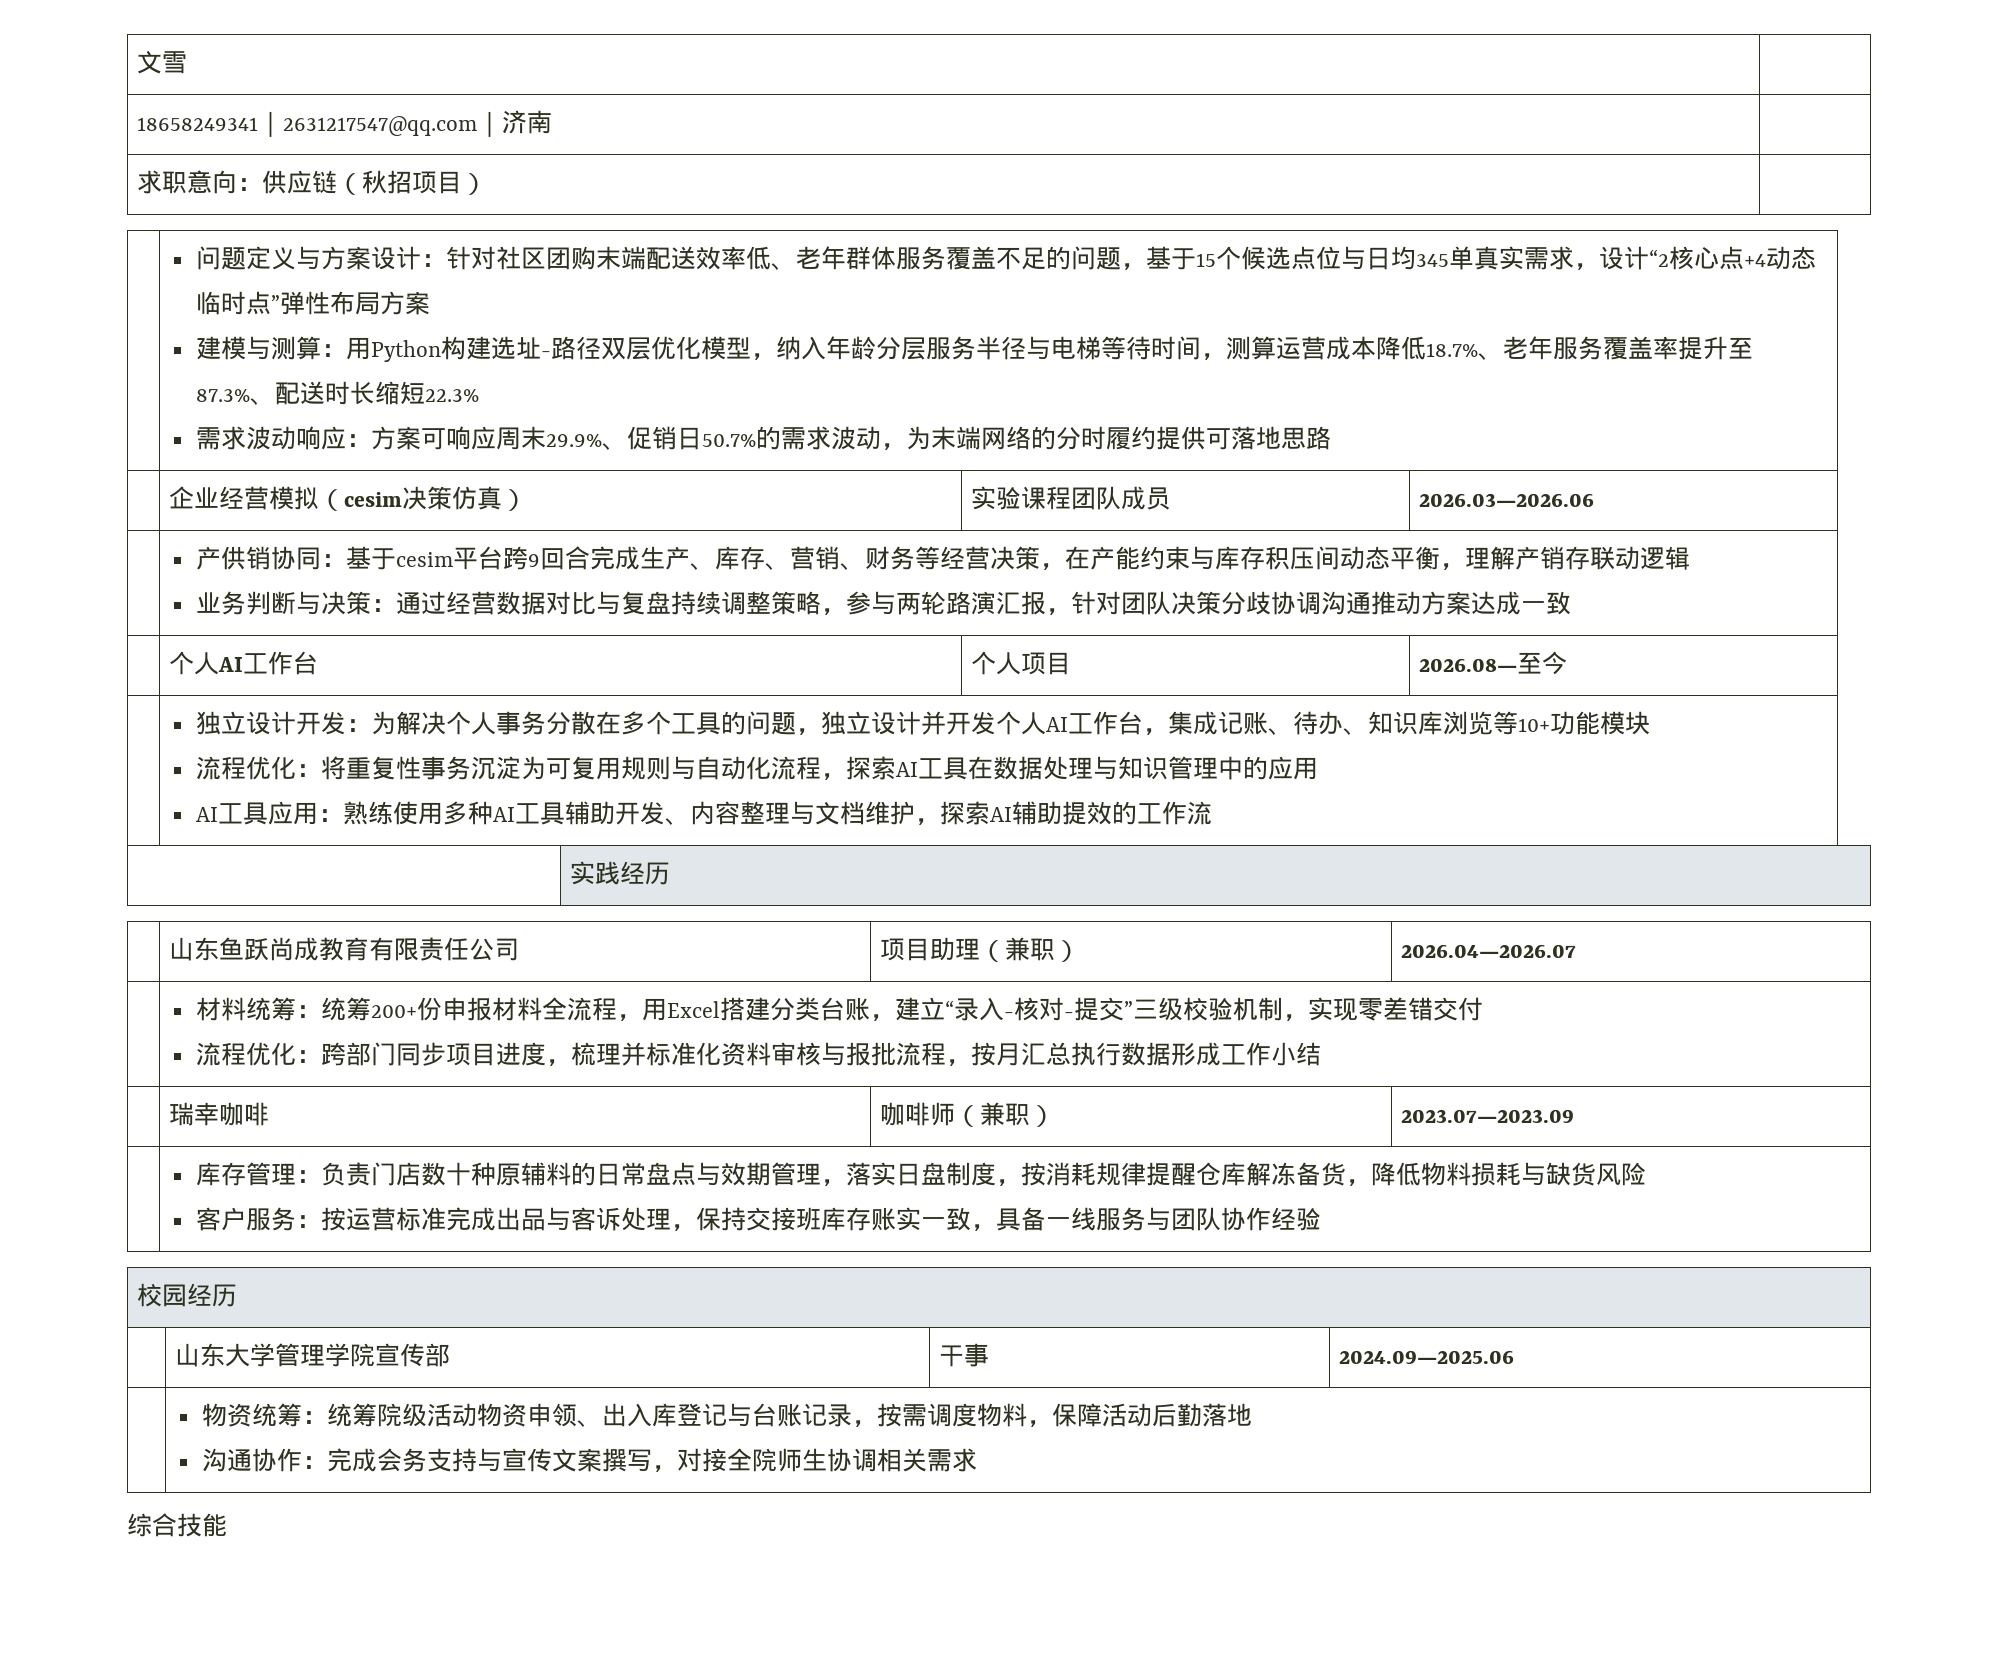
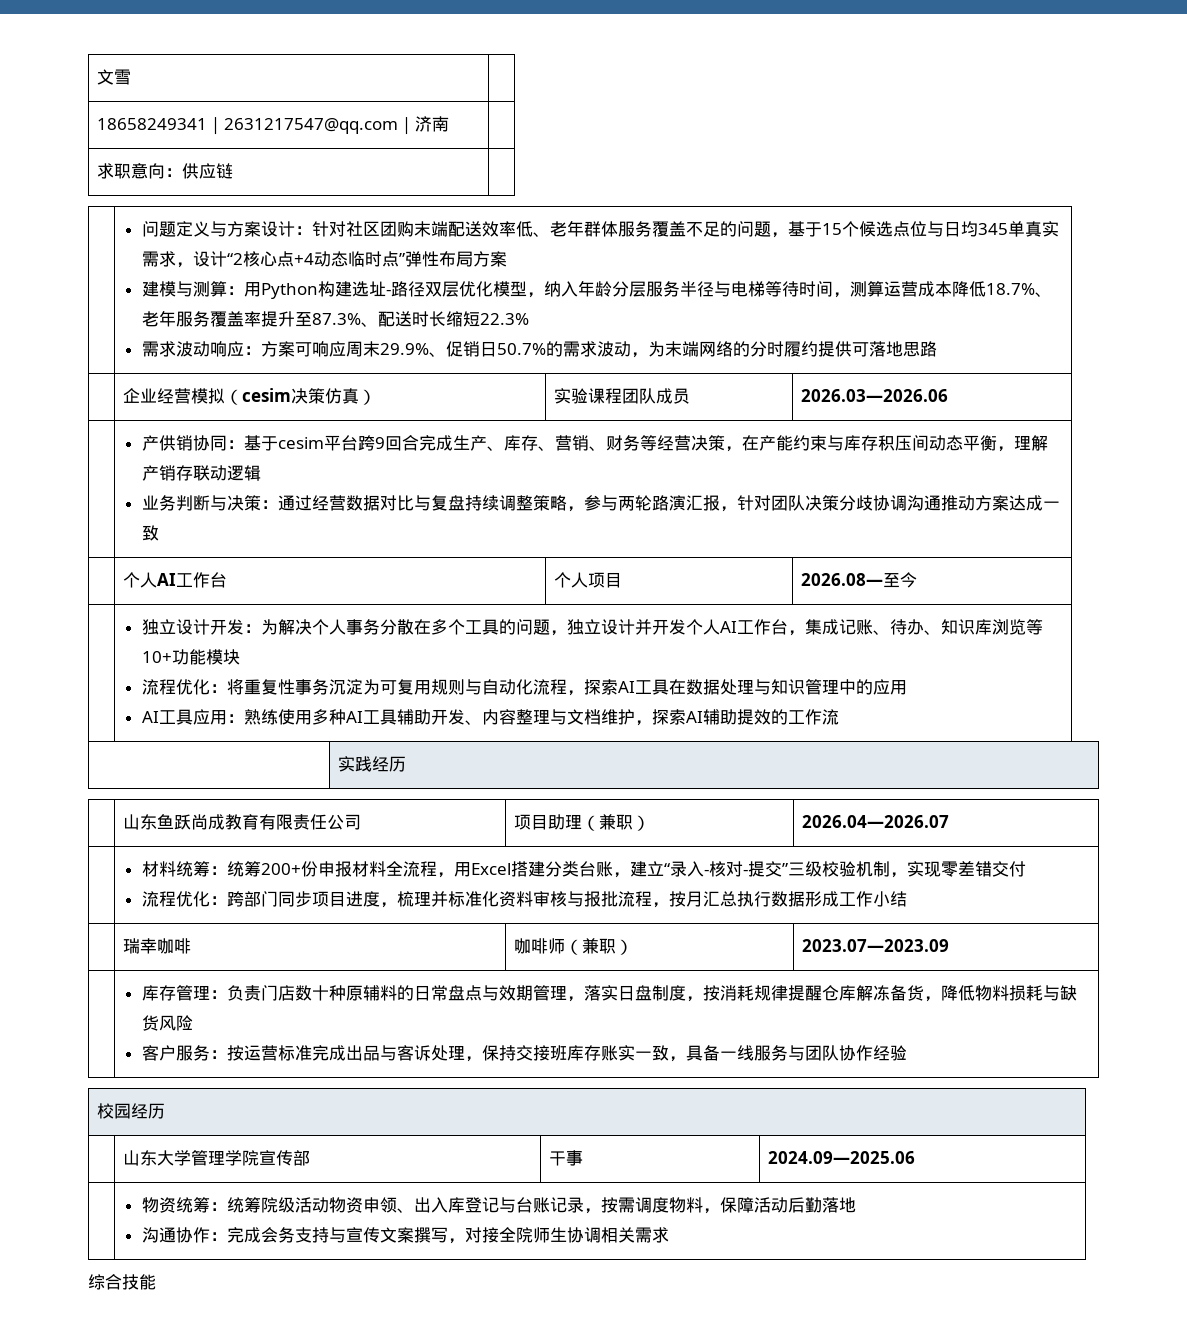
[337,170,488,195] （秋招项目） -> (233, 171) none

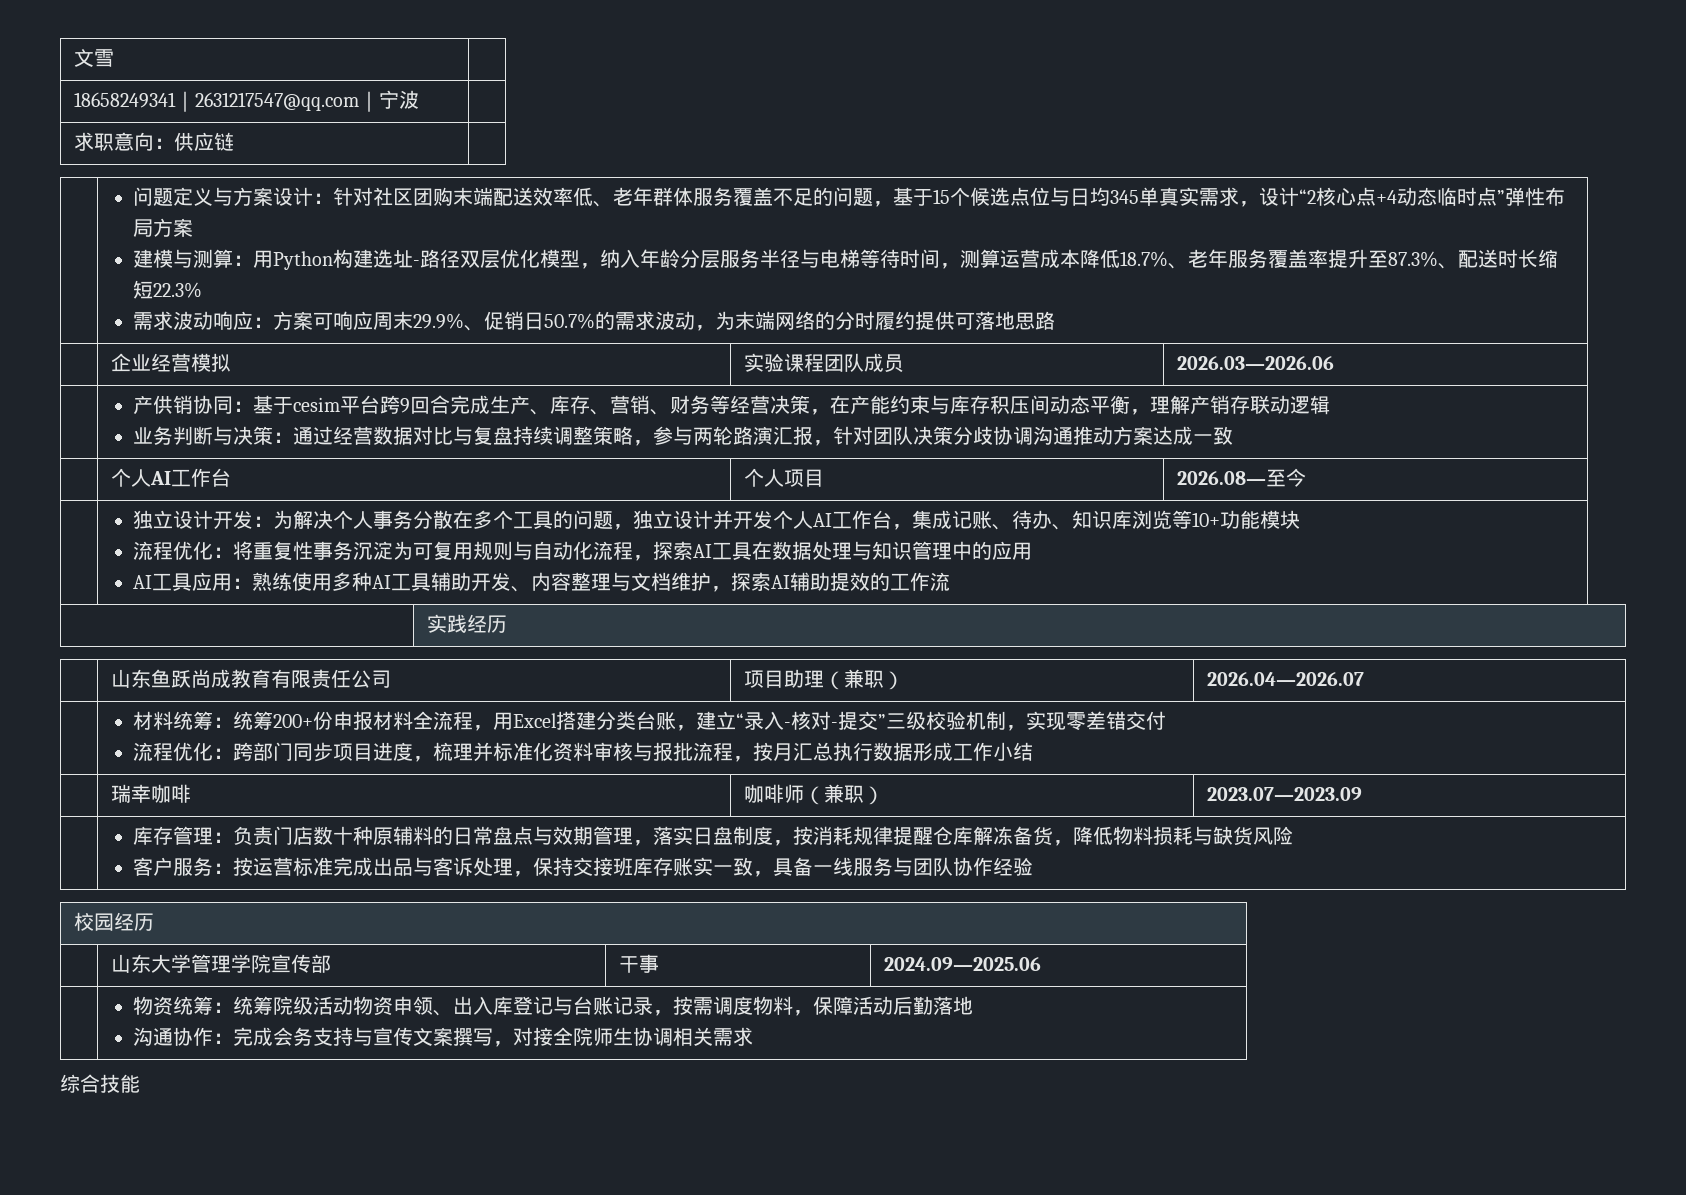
[414,116,449,132] 济南 -> [378,90,419,109] 宁波
[224,388,376,405] （cesim决策仿真） -> (231, 362) none

